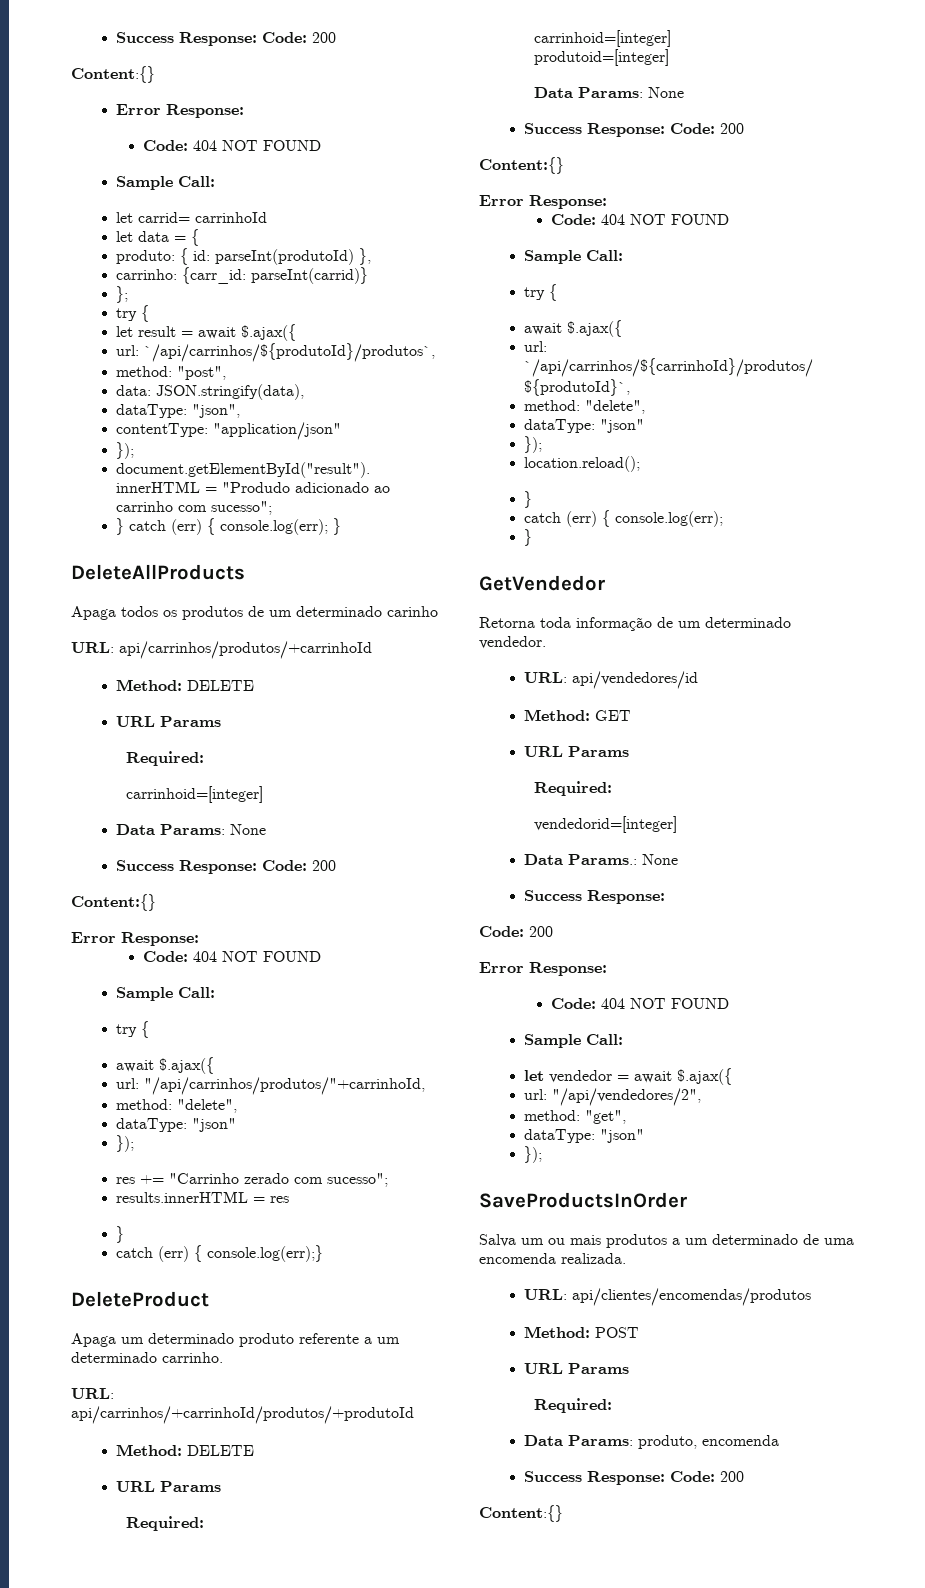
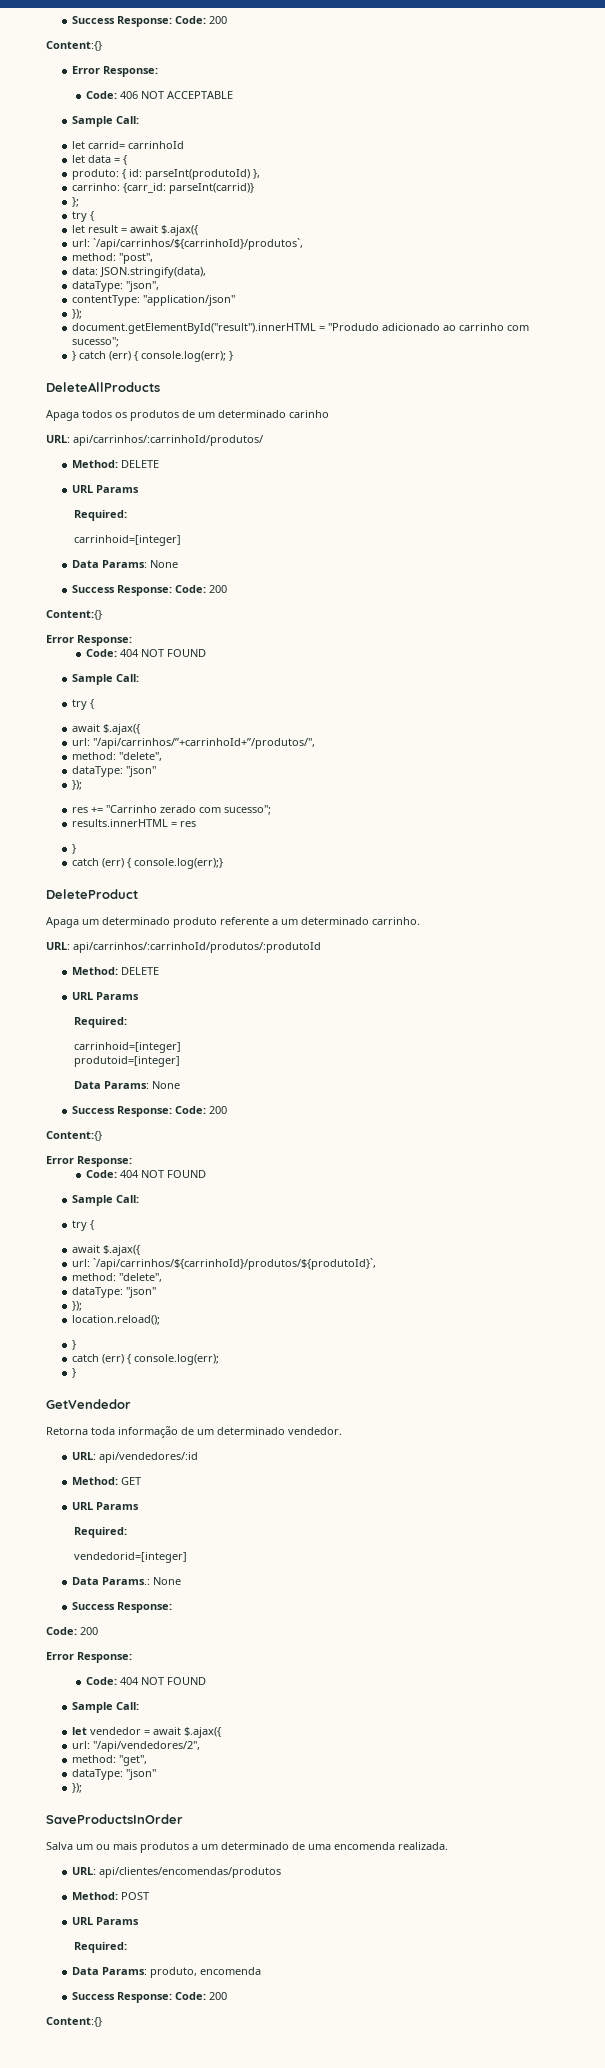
[116,32,337,46] [71,66,155,83] [116,104,245,118] [143,140,322,151] Success Response: Code: 200 // Content:{} // Error Response: // Code: 404 NOT FOUND -> [72,16,228,27] [46,41,102,51] [72,66,159,77] [86,91,234,99] Success Response: Code: 200 // Content:{} // Error Response: // Code: 406 NOT ACCEPTABLE
[144,343,436,362] `/api/carrinhos/${produtoId}/produtos`, -> [93,238,304,250] `/api/carrinhos/${carrinhoId}/produtos`,
[119,641,372,659] api/carrinhos/produtos/+carrinhoId -> [73,435,263,446] api/carrinhos/:carrinhoId/produtos/
[144,1077,426,1095] "/api/carrinhos/produtos/"+carrinhoId, -> [93,738,316,749] "/api/carrinhos/”+carrinhoId+”/produtos/",
[71,1406,414,1424] api/carrinhos/+carrinhoId/produtos/+produtoId -> [73,942,321,953] api/carrinhos/:carrinhoId/produtos/:produtoId
[572,671,699,689] api/vendedores/id -> [99,1452,199,1463] api/vendedores/:id

